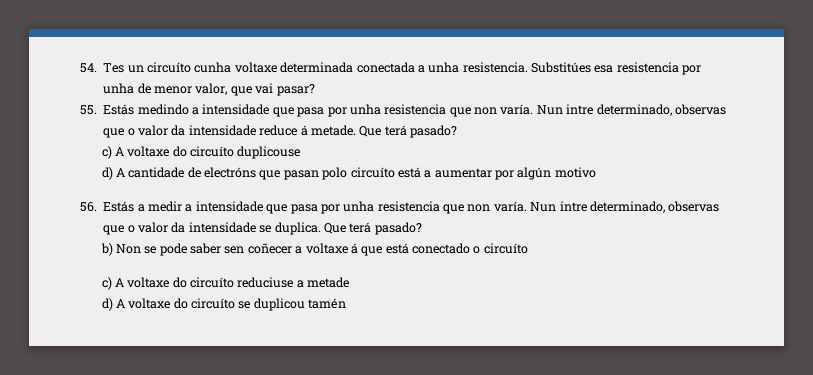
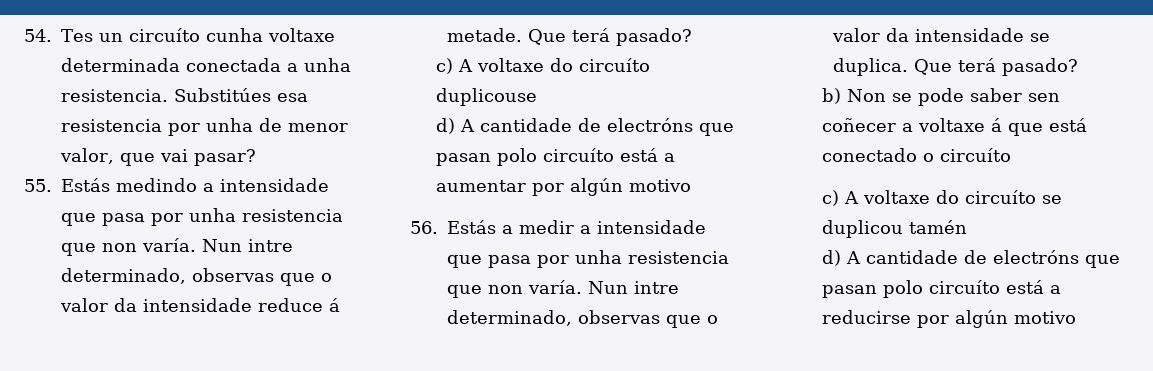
[237,277,350,288] [101,298,347,311] reduciuse a metade // d) A voltaxe do circuíto se duplicou tamén -> [1041,195,1062,204] [821,220,967,238] [821,250,1120,268] [821,280,1061,298] [821,310,1076,328] se duplicou tamén // d) A cantidade de electróns que pasan polo circuíto está a reducirse por algún motivo

